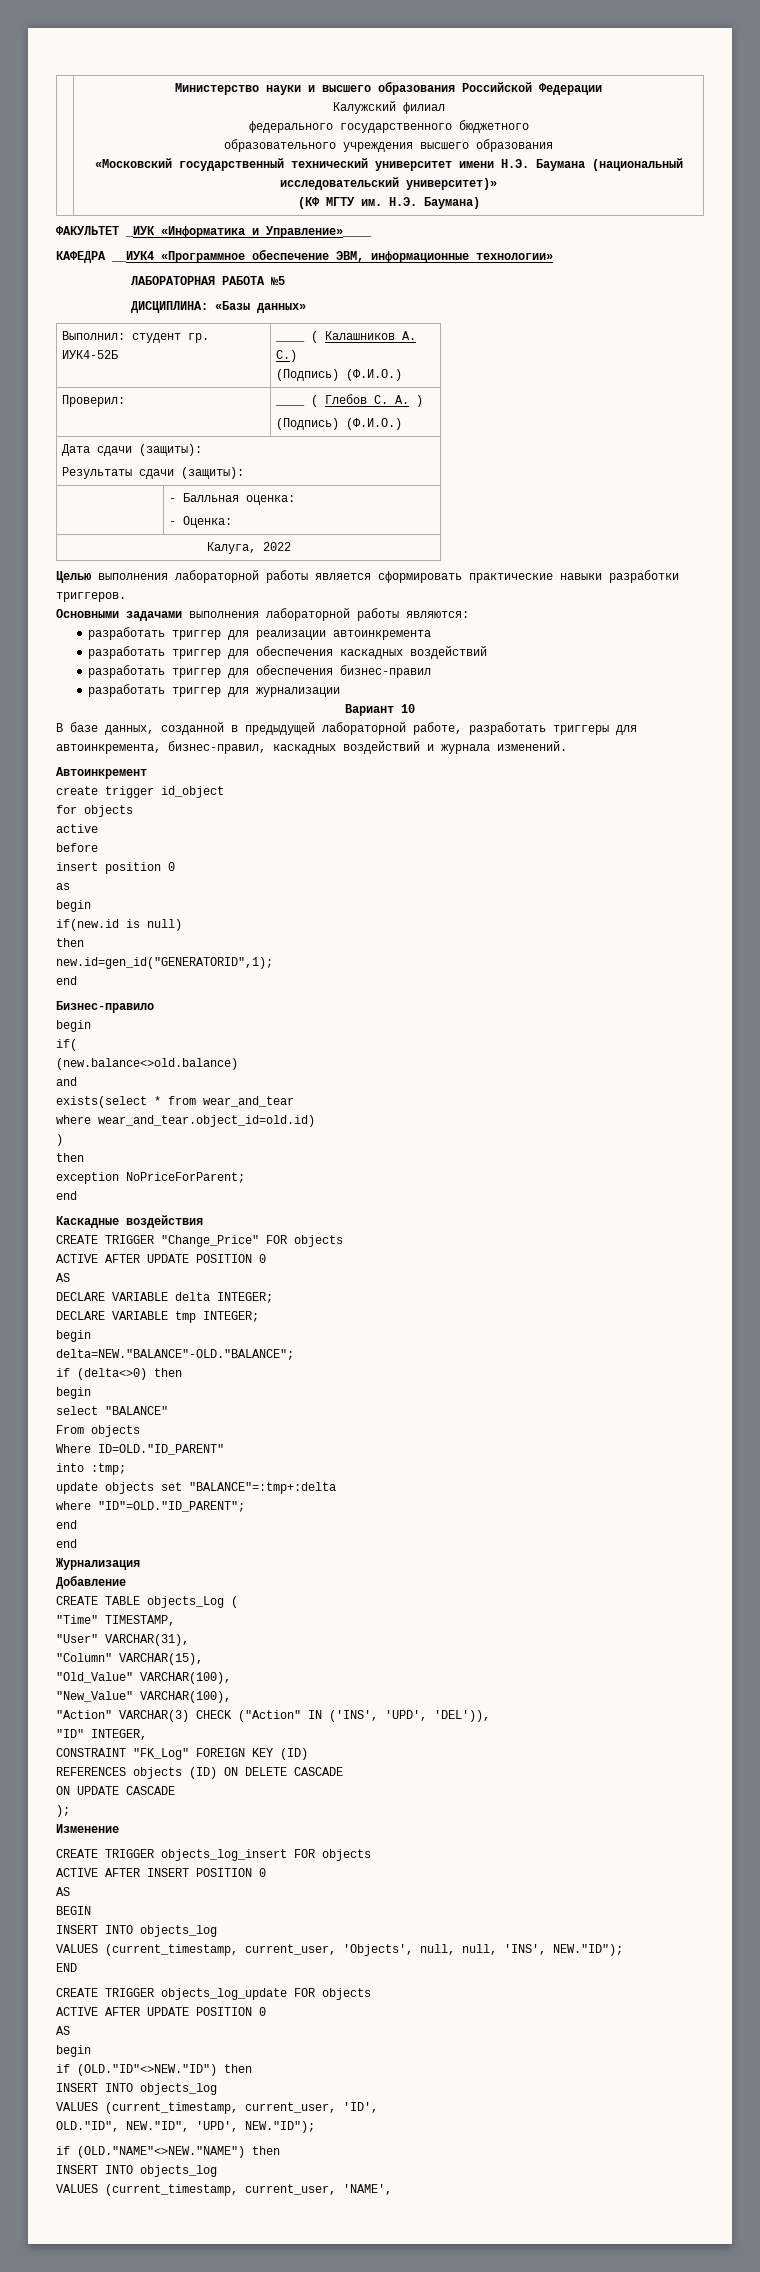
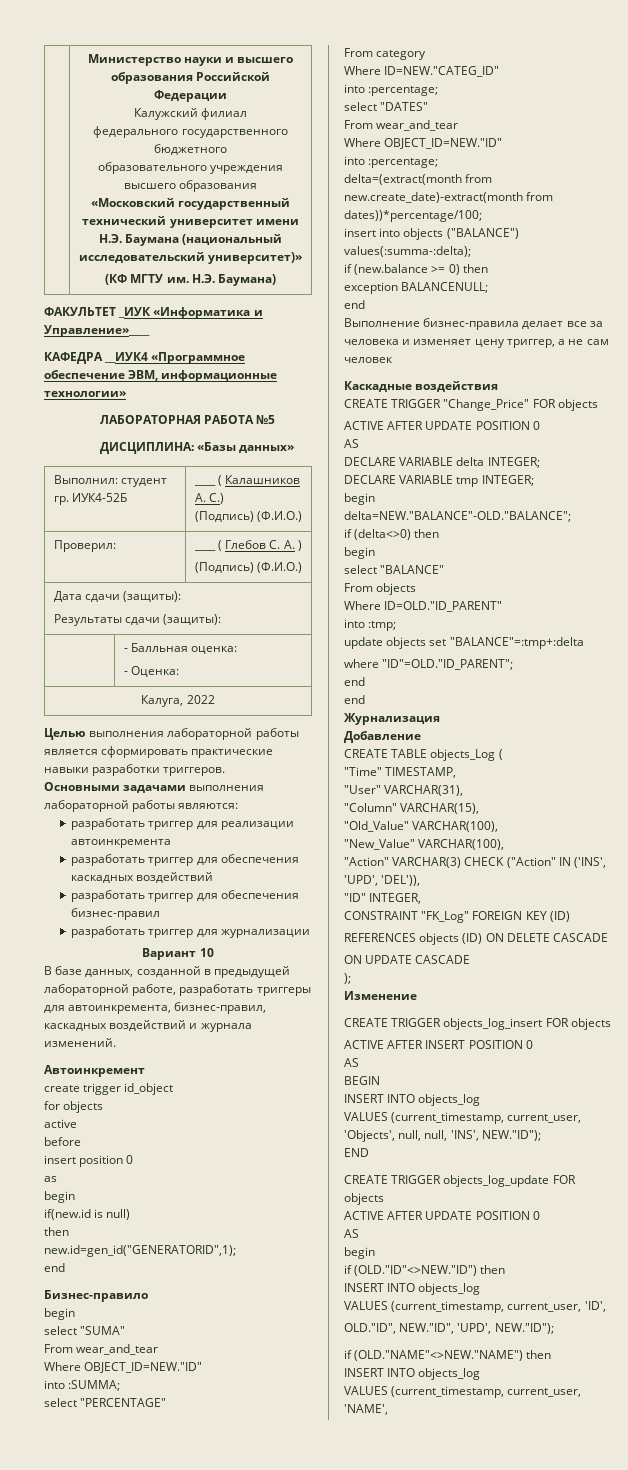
[56,1039,77,1051] [56,1058,238,1070] [56,1077,77,1086] [56,1096,294,1108] [56,1115,315,1127] [56,1134,63,1146] if( // (new.balance<>old.balance) // and // exists(select * from wear_and_tear // where wear_and_tear.object_id=old.id) // ) // -> [44,1326,126,1335] [44,1344,159,1355] [44,1362,203,1373] [44,1380,121,1391] [44,1398,167,1407] [344,48,427,60] [344,66,500,77] [344,84,439,96] [344,102,429,111] [344,120,459,131] [344,138,503,149] [344,156,439,168] [344,174,493,185] [344,192,554,203] [344,210,482,222] [344,228,519,240] [344,246,471,257] [344,264,460,275] select "SUMA" // From wear_and_tear // Where OBJECT_ID=NEW."ID" // into :SUMMA; // select "PERCENTAGE" // From category // Where ID=NEW."CATEG_ID" // into :percentage; // select "DATES" // From wear_and_tear // Where OBJECT_ID=NEW."ID" // into :percentage; // delta=(extract(month from new.create_date)-extract(month from dates))*percentage/100; // insert into objects ("BALANCE") values(:summa-:delta); // if (new.balance >= 0)
[126,1172,245,1183] [56,1191,77,1200] NoPriceForParent; // end -> [401,282,489,293] [344,300,365,309] [344,318,603,330] [344,339,609,348] [344,357,393,363] BALANCENULL; // end // Выполнение бизнес-правила делает все за человека и изменяет цену триггер, а не сам человек

